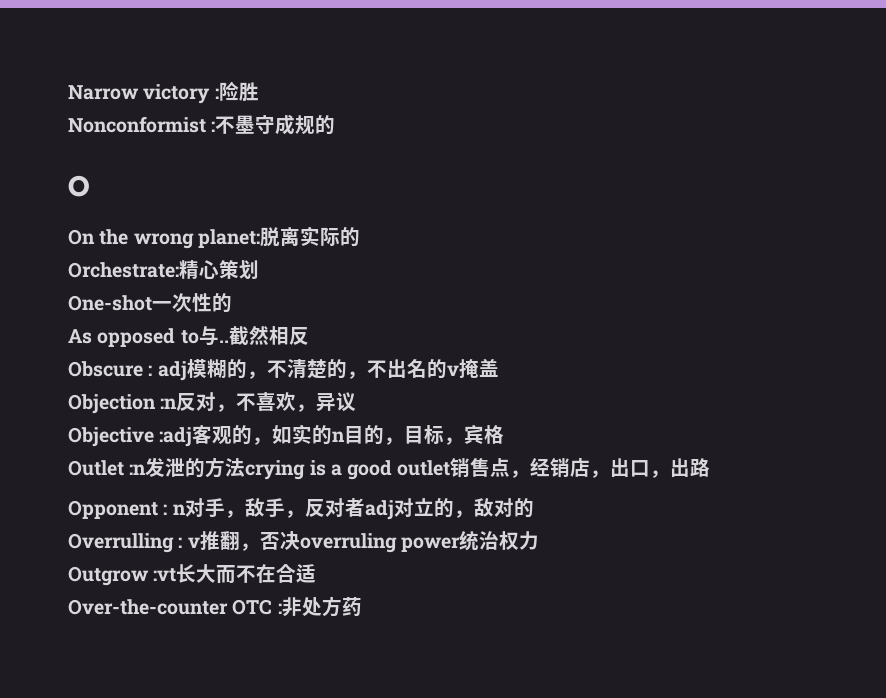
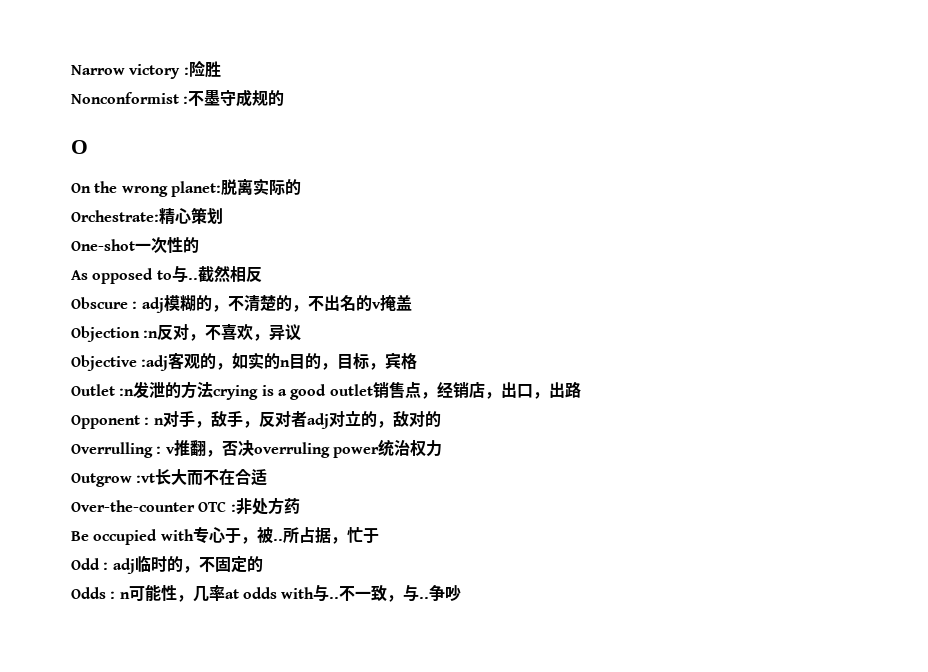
(362, 606) none -> [71,527,379,545] [71,555,263,574] [71,584,462,602] // Be occupied with专心于，被..所占据，忙于 // Odd : adj临时的，不固定的 // Odds : n可能性，几率at odds with与..不一致，与..争吵

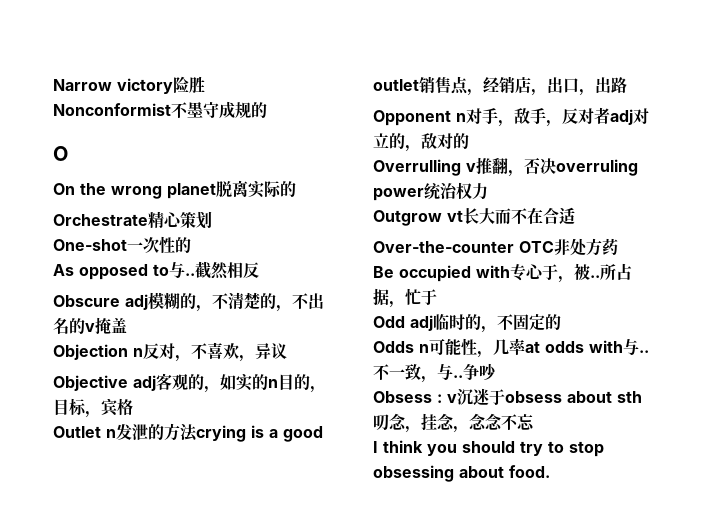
[183,67,189,75] : -> (173, 86) none
[183,96,189,104] : -> (171, 109) none
[170,181,221,197] planet: -> [167,183,216,199] planet
[71,210,159,222] Orchestrate: -> [53,214,148,226] Orchestrate
[132,301,138,309] : -> (120, 301) none
[143,330,159,338] :n -> [133,348,143,357] n
[141,355,169,371] :adj -> [133,375,156,391] adj
[119,388,135,396] :n -> [106,429,116,438] n
[144,417,150,425] : -> (451, 118) none
[156,446,162,454] : -> (461, 167) none
[136,473,156,483] :vt -> [447,210,463,222] vt
[230,504,236,512] : -> (554, 247) none
[103,562,109,570] : -> (405, 322) none
[110,591,116,599] : -> (414, 347) none
(462, 593) none -> [373,388,642,406] [373,413,535,433] [373,440,604,457] [373,465,550,482] // Obsess : v沉迷于obsess about sth叨念，挂念，念念不忘 // I think you should try to stop obsessing about food.

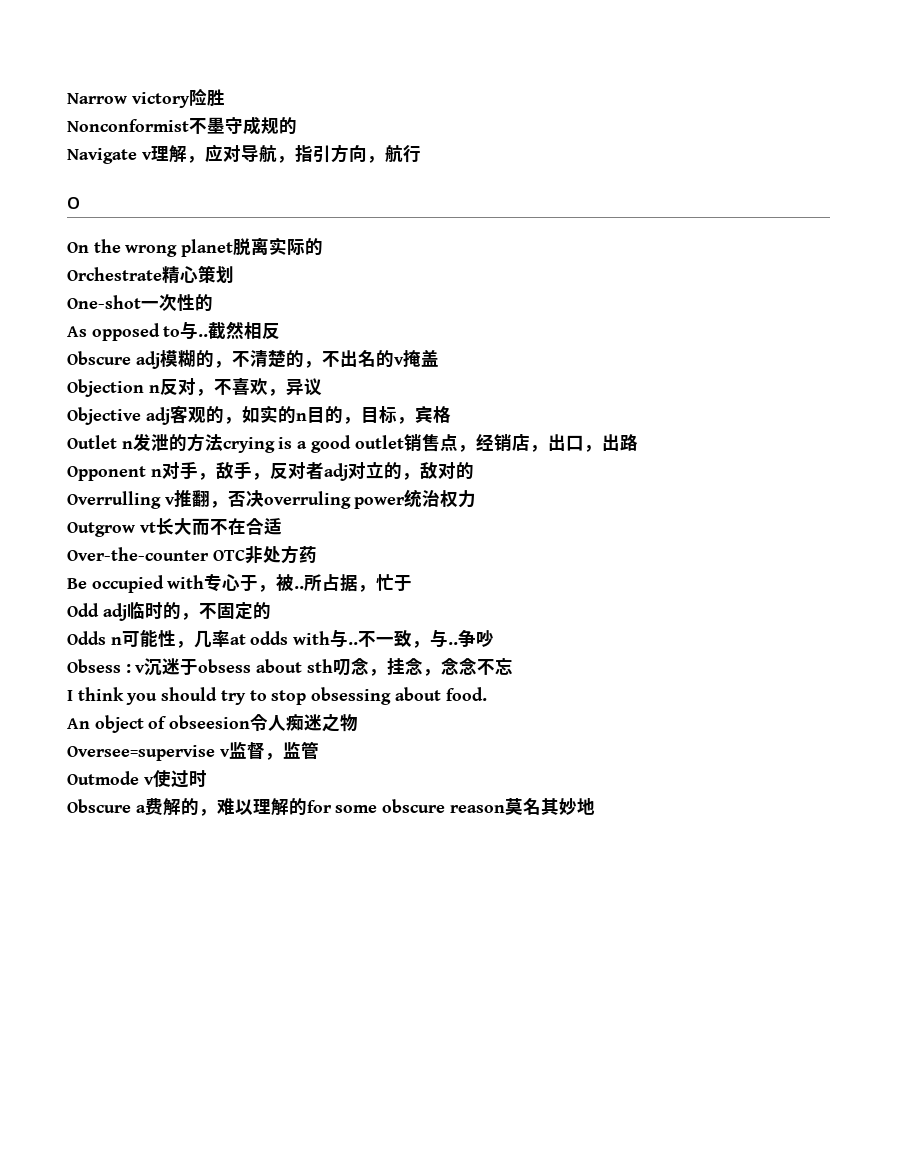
(267, 110) none -> [67,144,421,164] // Navigate v理解，应对导航，指引方向，航行
(550, 471) none -> [67,714,359,733] [67,741,319,761] [67,770,207,788] [67,798,595,816] // An object of obseesion令人痴迷之物 // Oversee=supervise v监督，监管 // Outmode v使过时 // Obscure a费解的，难以理解的for some obscure reason莫名其妙地

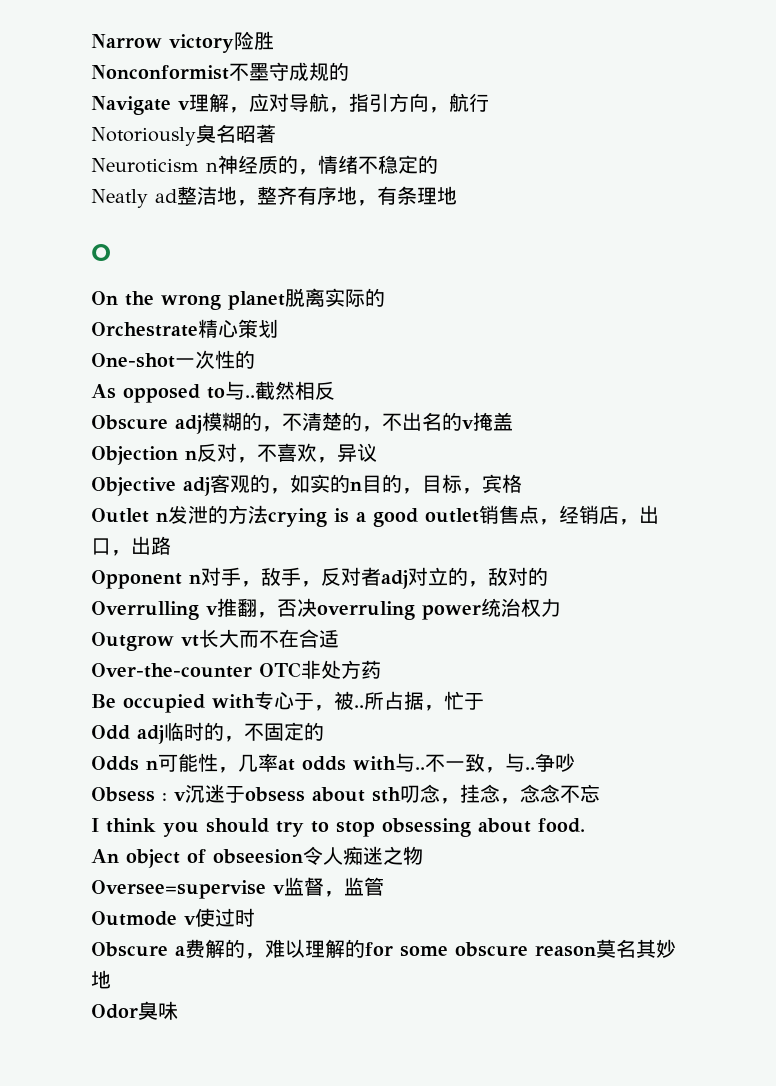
(421, 154) none -> [91,124,276,146] [91,155,438,175] [91,186,457,208] // Notoriously臭名昭著 // Neuroticism n神经质的，情绪不稳定的 // Neatly ad整洁地，整齐有序地，有条理地
(595, 806) none -> [91,1001,178,1020] // Odor臭味

